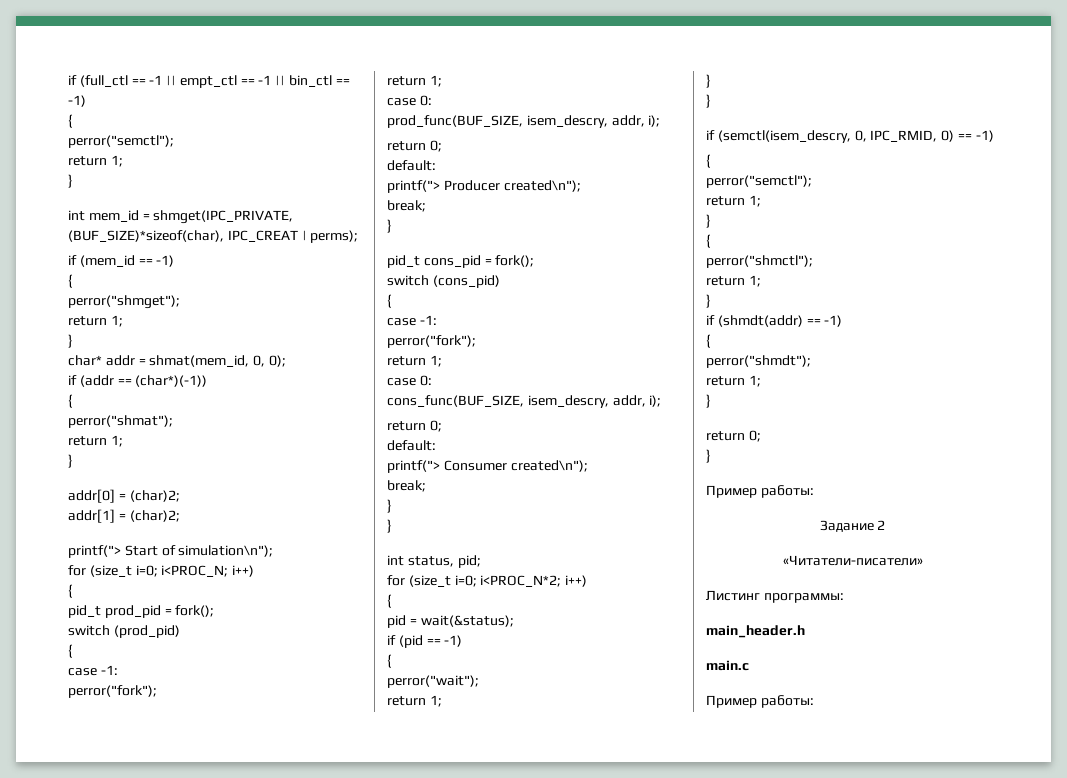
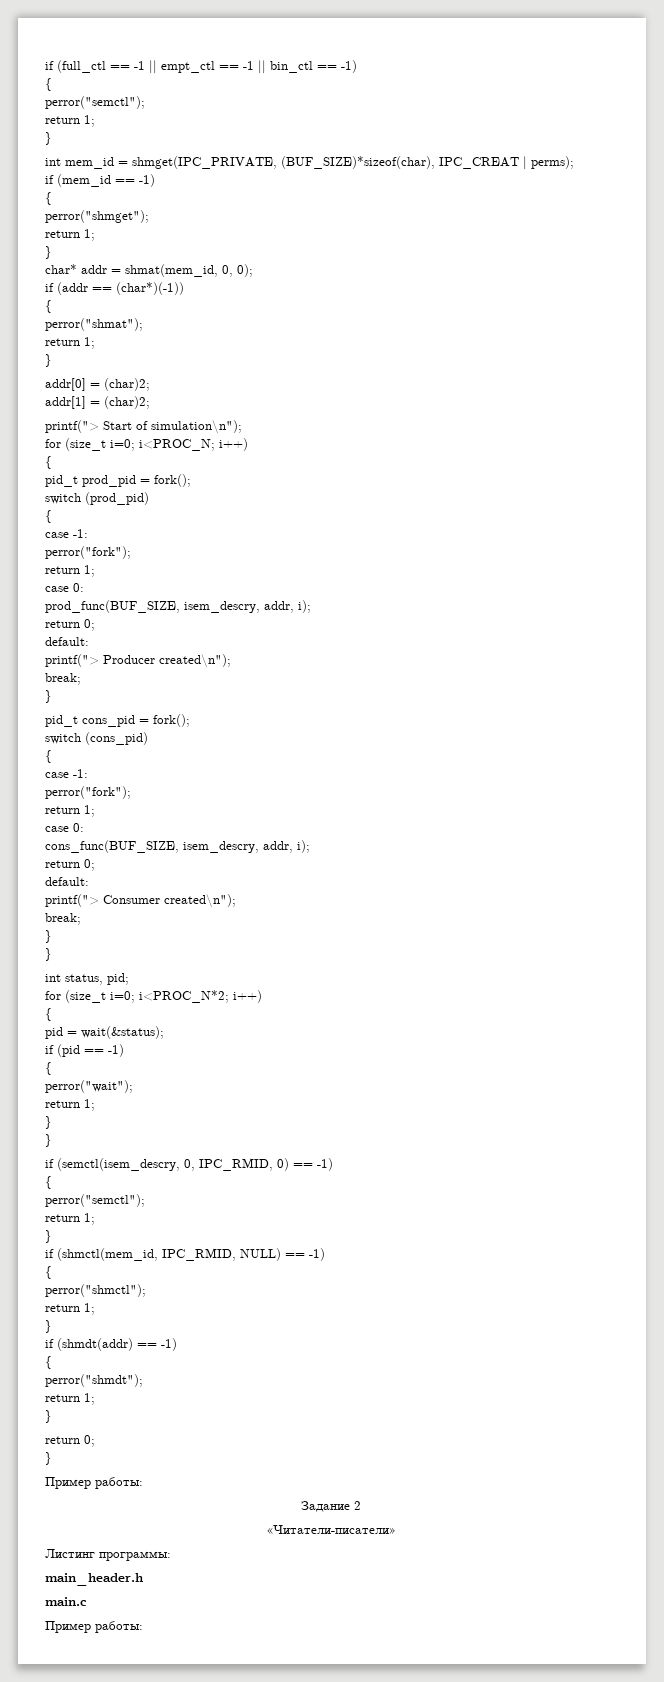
(711, 221) none -> [45,1248,325,1261] // if (shmctl(mem_id, IPC_RMID, NULL) == -1)

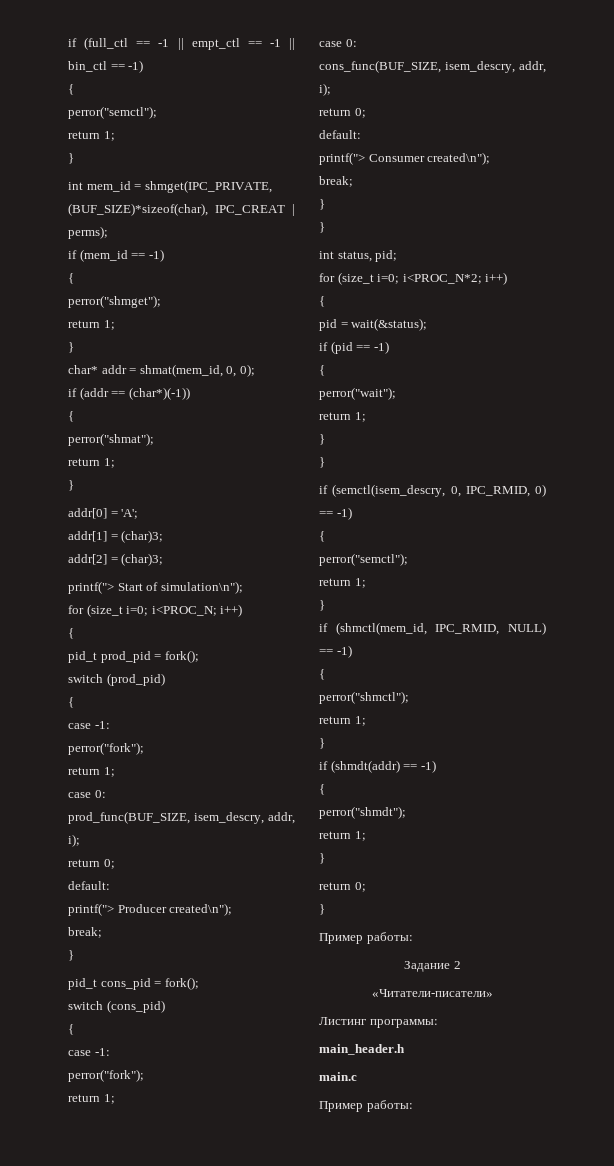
[104,378,150,391] (char)2; -> [121,509,139,519] 'A';
[104,396,150,409] (char)2; -> [121,530,164,543] [68,553,164,566] (char)3; // addr[2] = (char)3;

